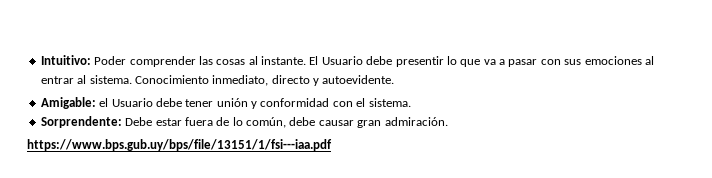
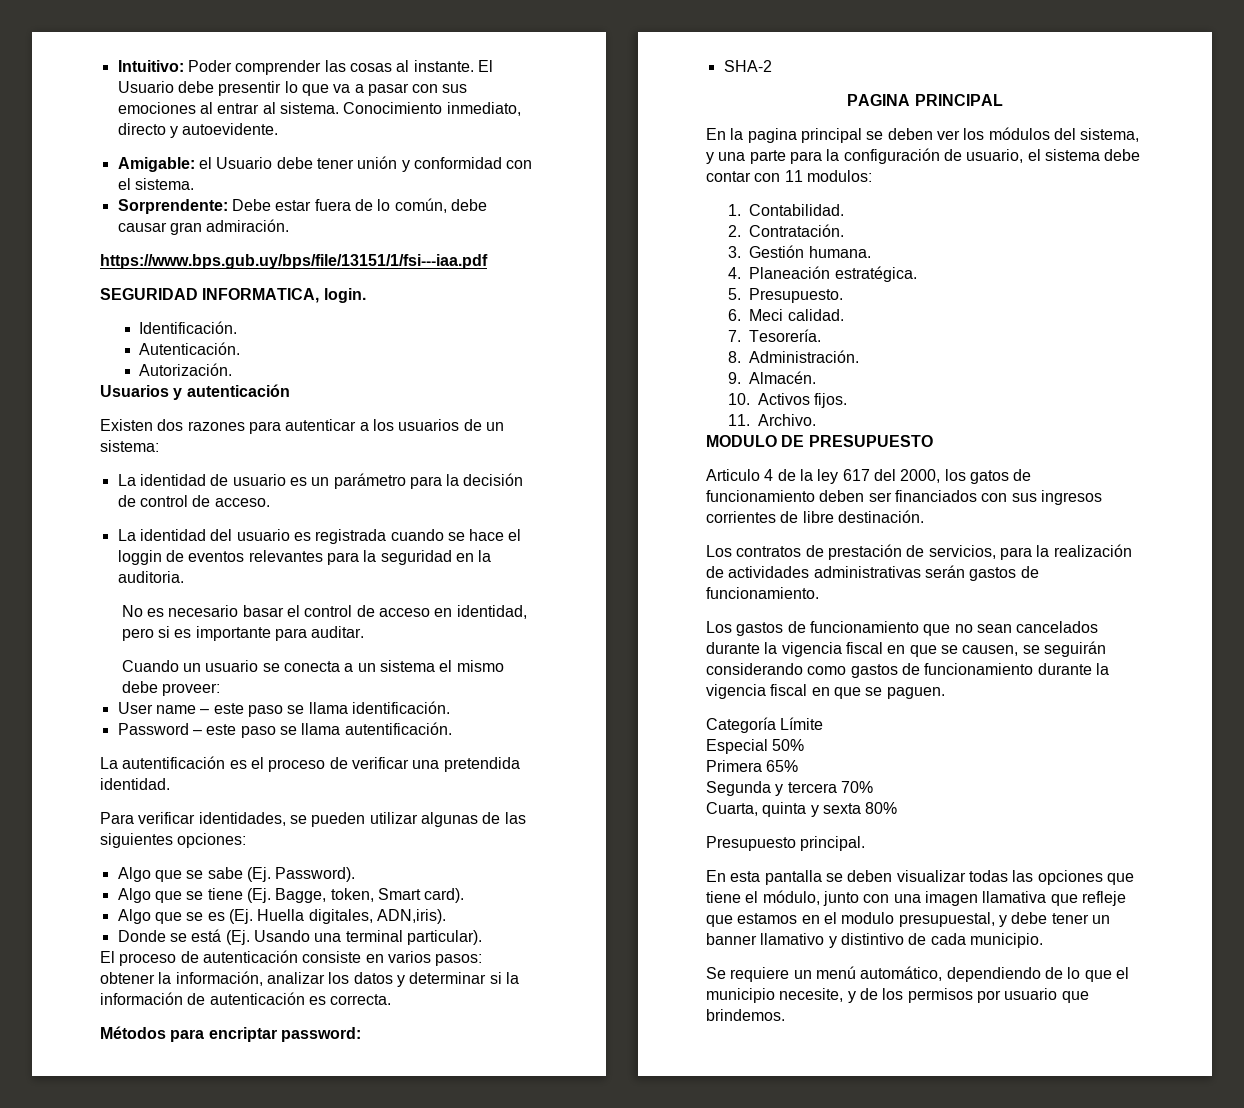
(332, 145) none -> [100,288,366,303] [139,321,238,334] [139,342,241,355] [139,363,233,376] [100,384,290,400] [100,419,504,434] [100,440,159,452] [117,473,524,489] [117,495,270,507] [117,529,522,544] [117,550,492,565] [117,571,184,583] [121,605,527,619] [121,626,365,641] [121,660,504,672] [121,681,221,696] [117,701,450,717] [117,722,452,738] [100,756,520,772] [100,778,170,790] [100,812,526,827] [100,833,247,848] [117,867,356,882] [117,888,465,903] [117,909,446,924] [117,929,482,945] [100,950,483,966] [100,971,519,987] [100,992,392,1005] [100,1026,361,1042] [723,60,772,72] [847,94,1003,106] [706,127,1140,143] [706,148,1141,164] [706,170,872,182] [727,204,845,216] [727,224,845,237] [727,245,871,258] [727,266,917,282] [727,288,844,303] [727,309,844,321] [727,329,822,342] [727,350,860,363] [727,371,817,384] [727,393,848,408] [727,414,816,426] [706,435,933,447] [706,469,1032,484] [706,490,1102,505] [706,510,924,523] [706,544,1132,560] [706,565,1039,581] [706,587,819,599] [706,621,1099,636] [706,641,1106,657] [706,663,1109,678] [706,684,945,699] [706,717,824,733] [706,739,805,754] [706,760,799,772] [706,781,873,796] [706,802,898,817] [706,836,866,851] [706,870,1134,885] [706,890,1126,906] [706,912,1110,927] [706,933,1043,948] [706,966,1129,982] [706,988,1089,1003] [706,1009,785,1021] // SEGURIDAD INFORMATICA, login. // Identificación. // Autenticación. // Autorización. // Usuarios y autenticación // Existen dos razones para autenticar a los usuarios de un sistema: // La identidad de usuario es un parámetro para la decisión de control de acceso. // La identidad del usuario es registrada cuando se hace el loggin de eventos relevantes para la seguridad en la auditoria. // No es necesario basar el control de acceso en identidad, pero si es importante para auditar. // Cuando un usuario se conecta a un sistema el mismo debe proveer: // User name – este paso se llama identificación. // Password – este paso se llama autentificación. // La autentificación es el proceso de verificar una pretendida identidad. // Para verificar identidades, se pueden utilizar algunas de las siguientes opciones: // Algo que se sabe (Ej. Password). // Algo que se tiene (Ej. Bagge, token, Smart card). // Algo que se es (Ej. Huella digitales, ADN,iris). // Donde se está (Ej. Usando una terminal particular). // El proceso de autenticación consiste en varios pasos: obtener la información, analizar los datos y determinar si la información de autenticación es correcta. // Métodos para encriptar password: // SHA-2 // PAGINA PRINCIPAL // En la pagina principal se deben ver los módulos del sistema, y una parte para la configuración de usuario, el sistema debe contar con 11 modulos: // 1. Contabilidad. // 2. Contratación. // 3. Gestión humana. // 4. Planeación estratégica. // 5. Presupuesto. // 6. Meci calidad. // 7. Tesorería. // 8. Administración. // 9. Almacén. // 10. Activos fijos. // 11. Archivo. // MODULO DE PRESUPUESTO // Articulo 4 de la ley 617 del 2000, los gatos de funcionamiento deben ser financiados con sus ingresos corrientes de libre destinación. // Los contratos de prestación de servicios, para la realización de actividades administrativas serán gastos de funcionamiento. // Los gastos de funcionamiento que no sean cancelados durante la vigencia fiscal en que se causen, se seguirán considerando como gastos de funcionamiento durante la vigencia fiscal en que se paguen. // Categoría Límite // Especial 50% // Primera 65% // Segunda y tercera 70% // Cuarta, quinta y sexta 80% // Presupuesto principal. // En esta pantalla se deben visualizar todas las opciones que tiene el módulo, junto con una imagen llamativa que refleje que estamos en el modulo presupuestal, y debe tener un banner llamativo y distintivo de cada municipio. // Se requiere un menú automático, dependiendo de lo que el municipio necesite, y de los permisos por usuario que brindemos.

